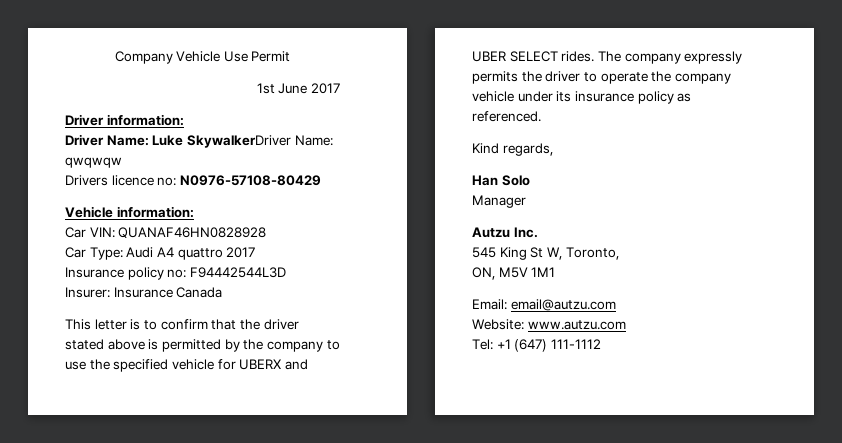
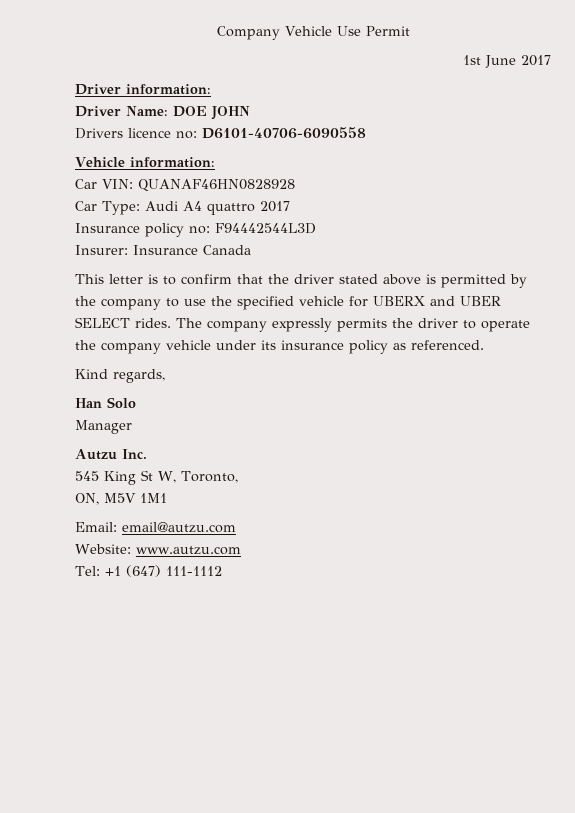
[152,135,333,148] [65,157,122,168] Luke SkywalkerDriver Name: qwqwqw -> [173,106,250,120] DOE JOHN
[179,175,321,186] N0976-57108-80429 -> [202,127,366,139] D6101-40706-6090558

